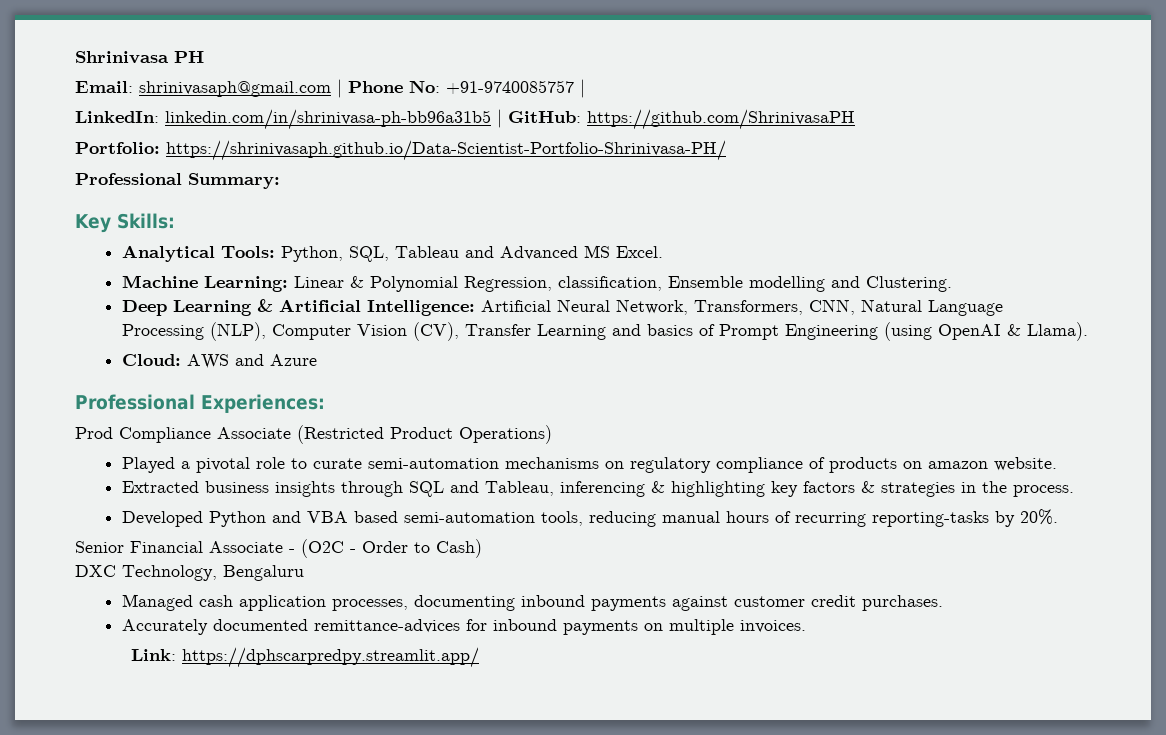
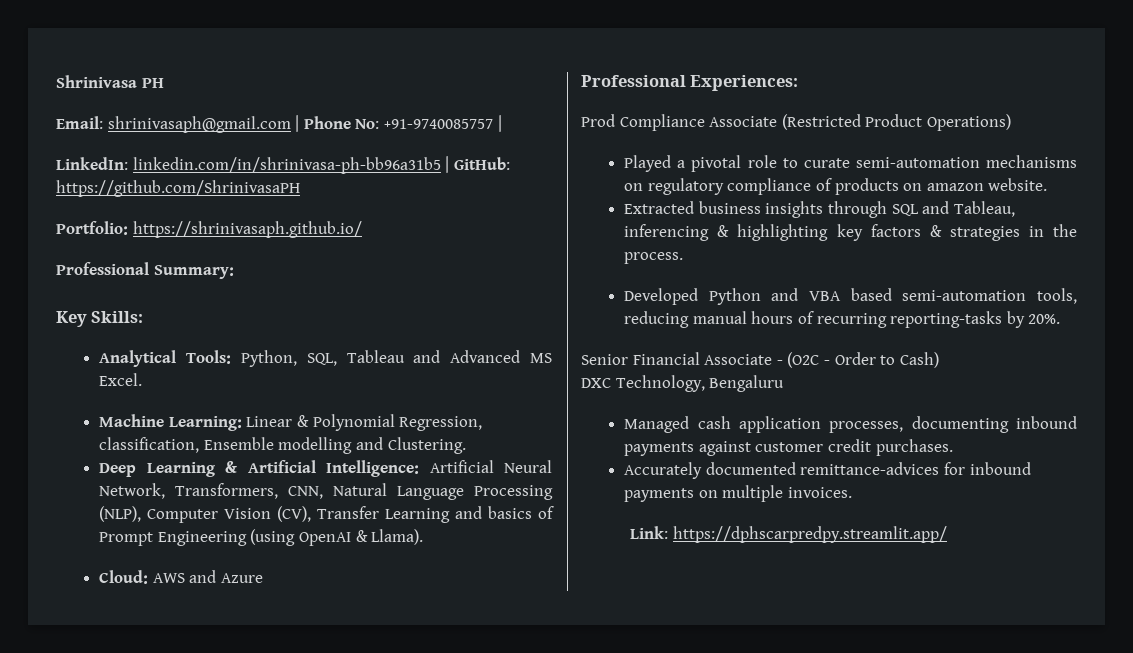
[166,140,726,161] https://shrinivasaph.github.io/Data-Scientist-Portfolio-Shrinivasa-PH/ -> [132,221,362,238] https://shrinivasaph.github.io/

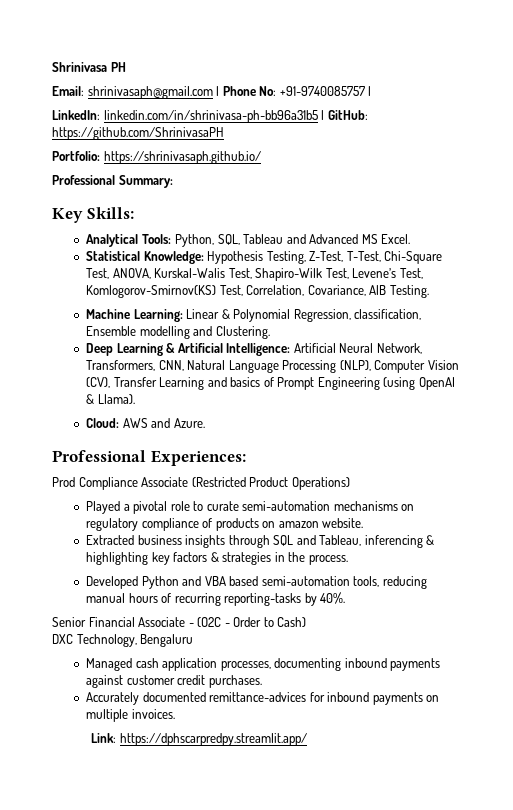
(143, 379) none -> [85,251,443,264] [85,268,423,281] [85,285,429,298] // Statistical Knowledge: Hypothesis Testing, Z-Test, T-Test, Chi-Square Test, ANOVA, Kurskal-Walis Test, Shapiro-Wilk Test, Levene’s Test, Komlogorov-Smirnov(KS) Test, Correlation, Covariance, A|B Testing.
[220,573,263,583] Azure -> [173,418,205,428] Azure.
[1028,314,1061,324] 20%. -> [320,592,346,604] 40%.

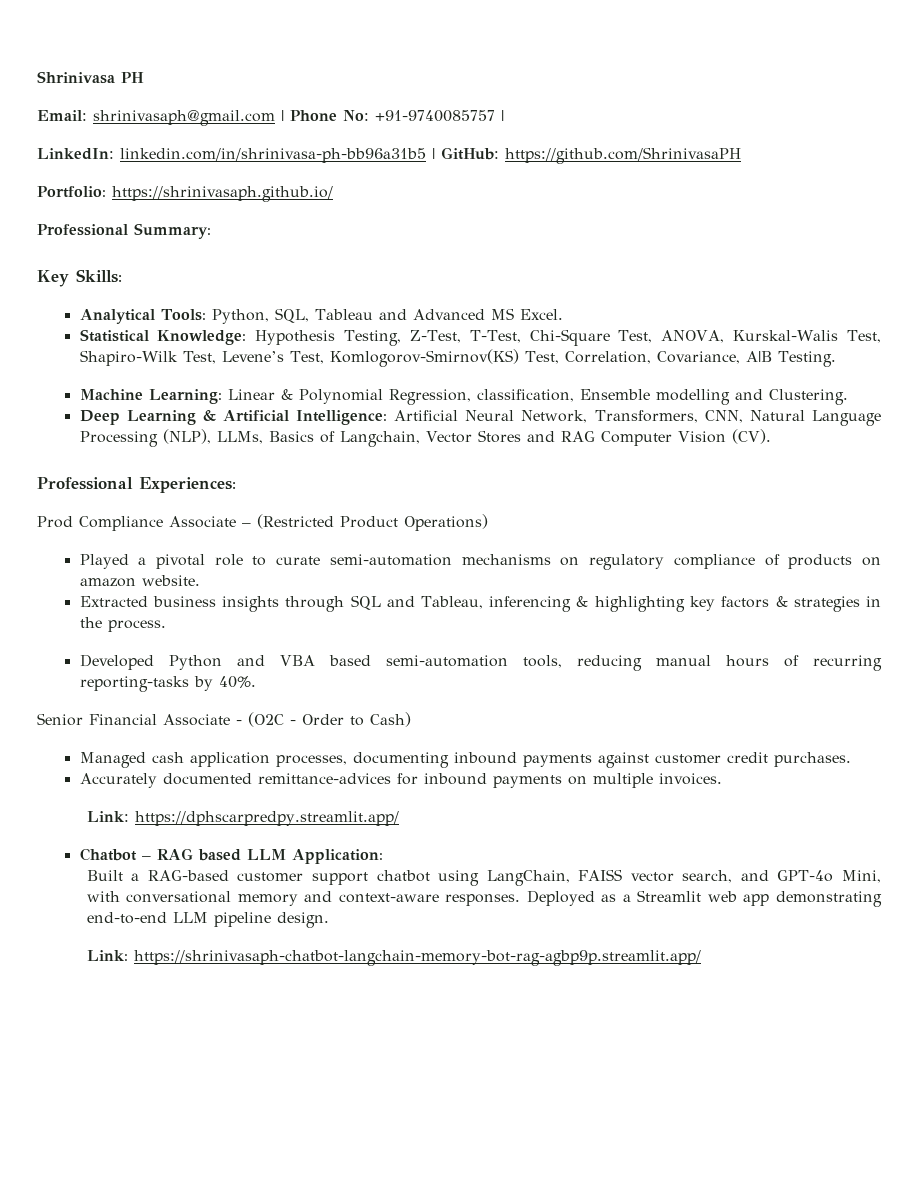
[374,360,459,373] [85,377,455,390] [85,394,135,404] [85,418,205,428] Computer Vision (CV), Transfer Learning and basics of Prompt Engineering (using OpenAI & Llama). // Cloud: AWS and Azure. -> [216,429,772,447] LLMs, Basics of Langchain, Vector Stores and RAG Computer Vision (CV).
(189, 482) none -> [242,523,251,527] –
[52,634,194,647] // DXC Technology, Bengaluru -> (411, 719) none
(307, 739) none -> [79,848,383,864] [86,869,881,886] [86,890,882,907] [86,912,329,928] [86,950,701,966] // Chatbot – RAG based LLM Application: // Built a RAG-based customer support chatbot using LangChain, FAISS vector search, and GPT-4o Mini, with conversational memory and context-aware responses. Deployed as a Streamlit web app demonstrating end-to-end LLM pipeline design. // Link: https://shrinivasaph-chatbot-langchain-memory-bot-rag-agbp9p.streamlit.app/

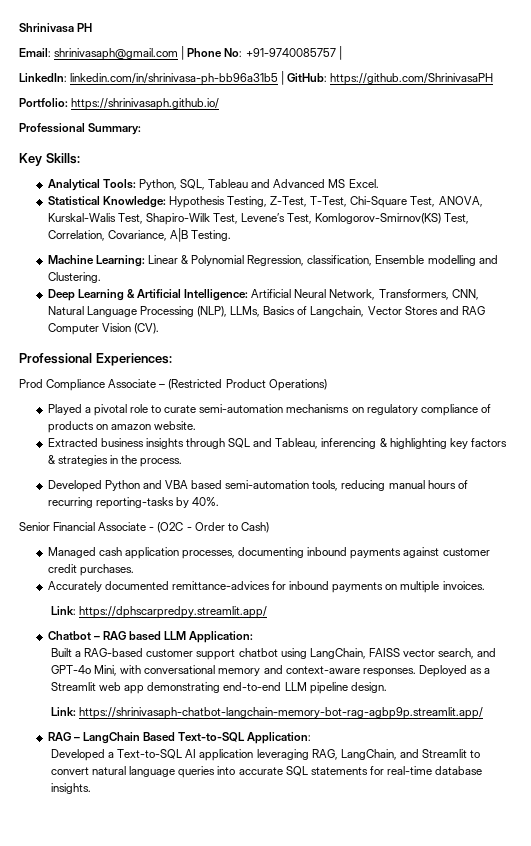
(701, 958) none -> [47,732,312,744] [51,749,481,761] [51,766,483,778] [51,783,92,794] // RAG – LangChain Based Text-to-SQL Application: // Developed a Text-to-SQL AI application leveraging RAG, LangChain, and Streamlit to convert natural language queries into accurate SQL statements for real-time database insights.

